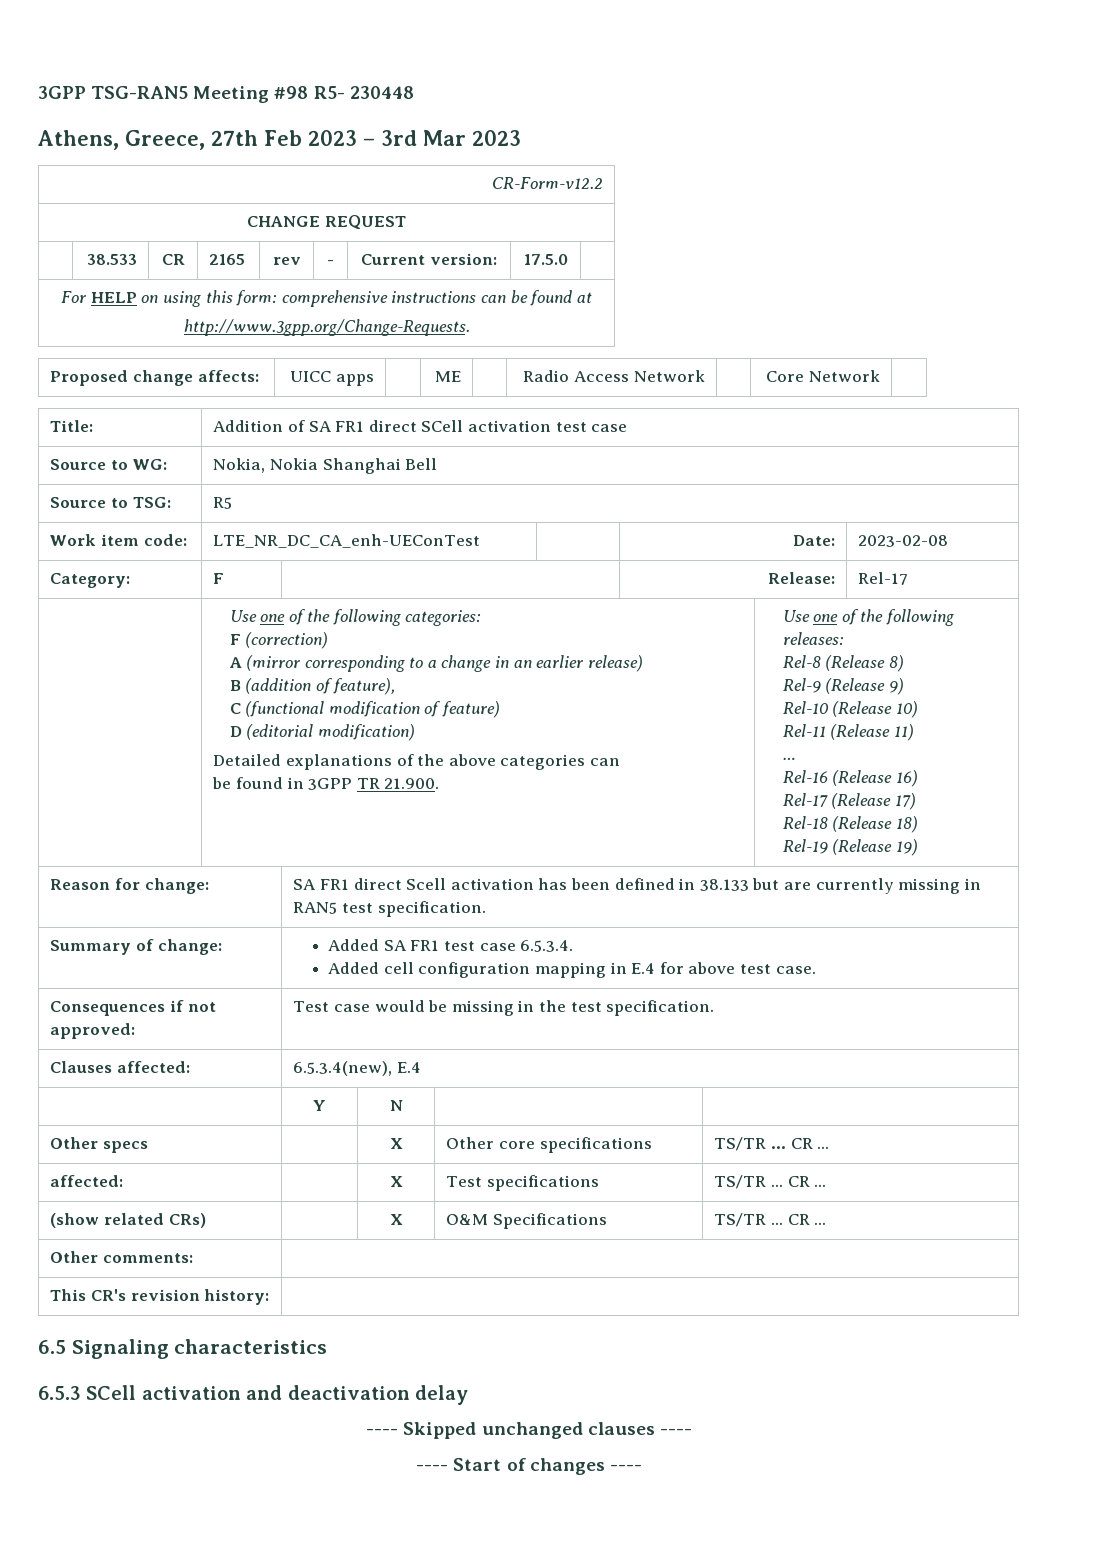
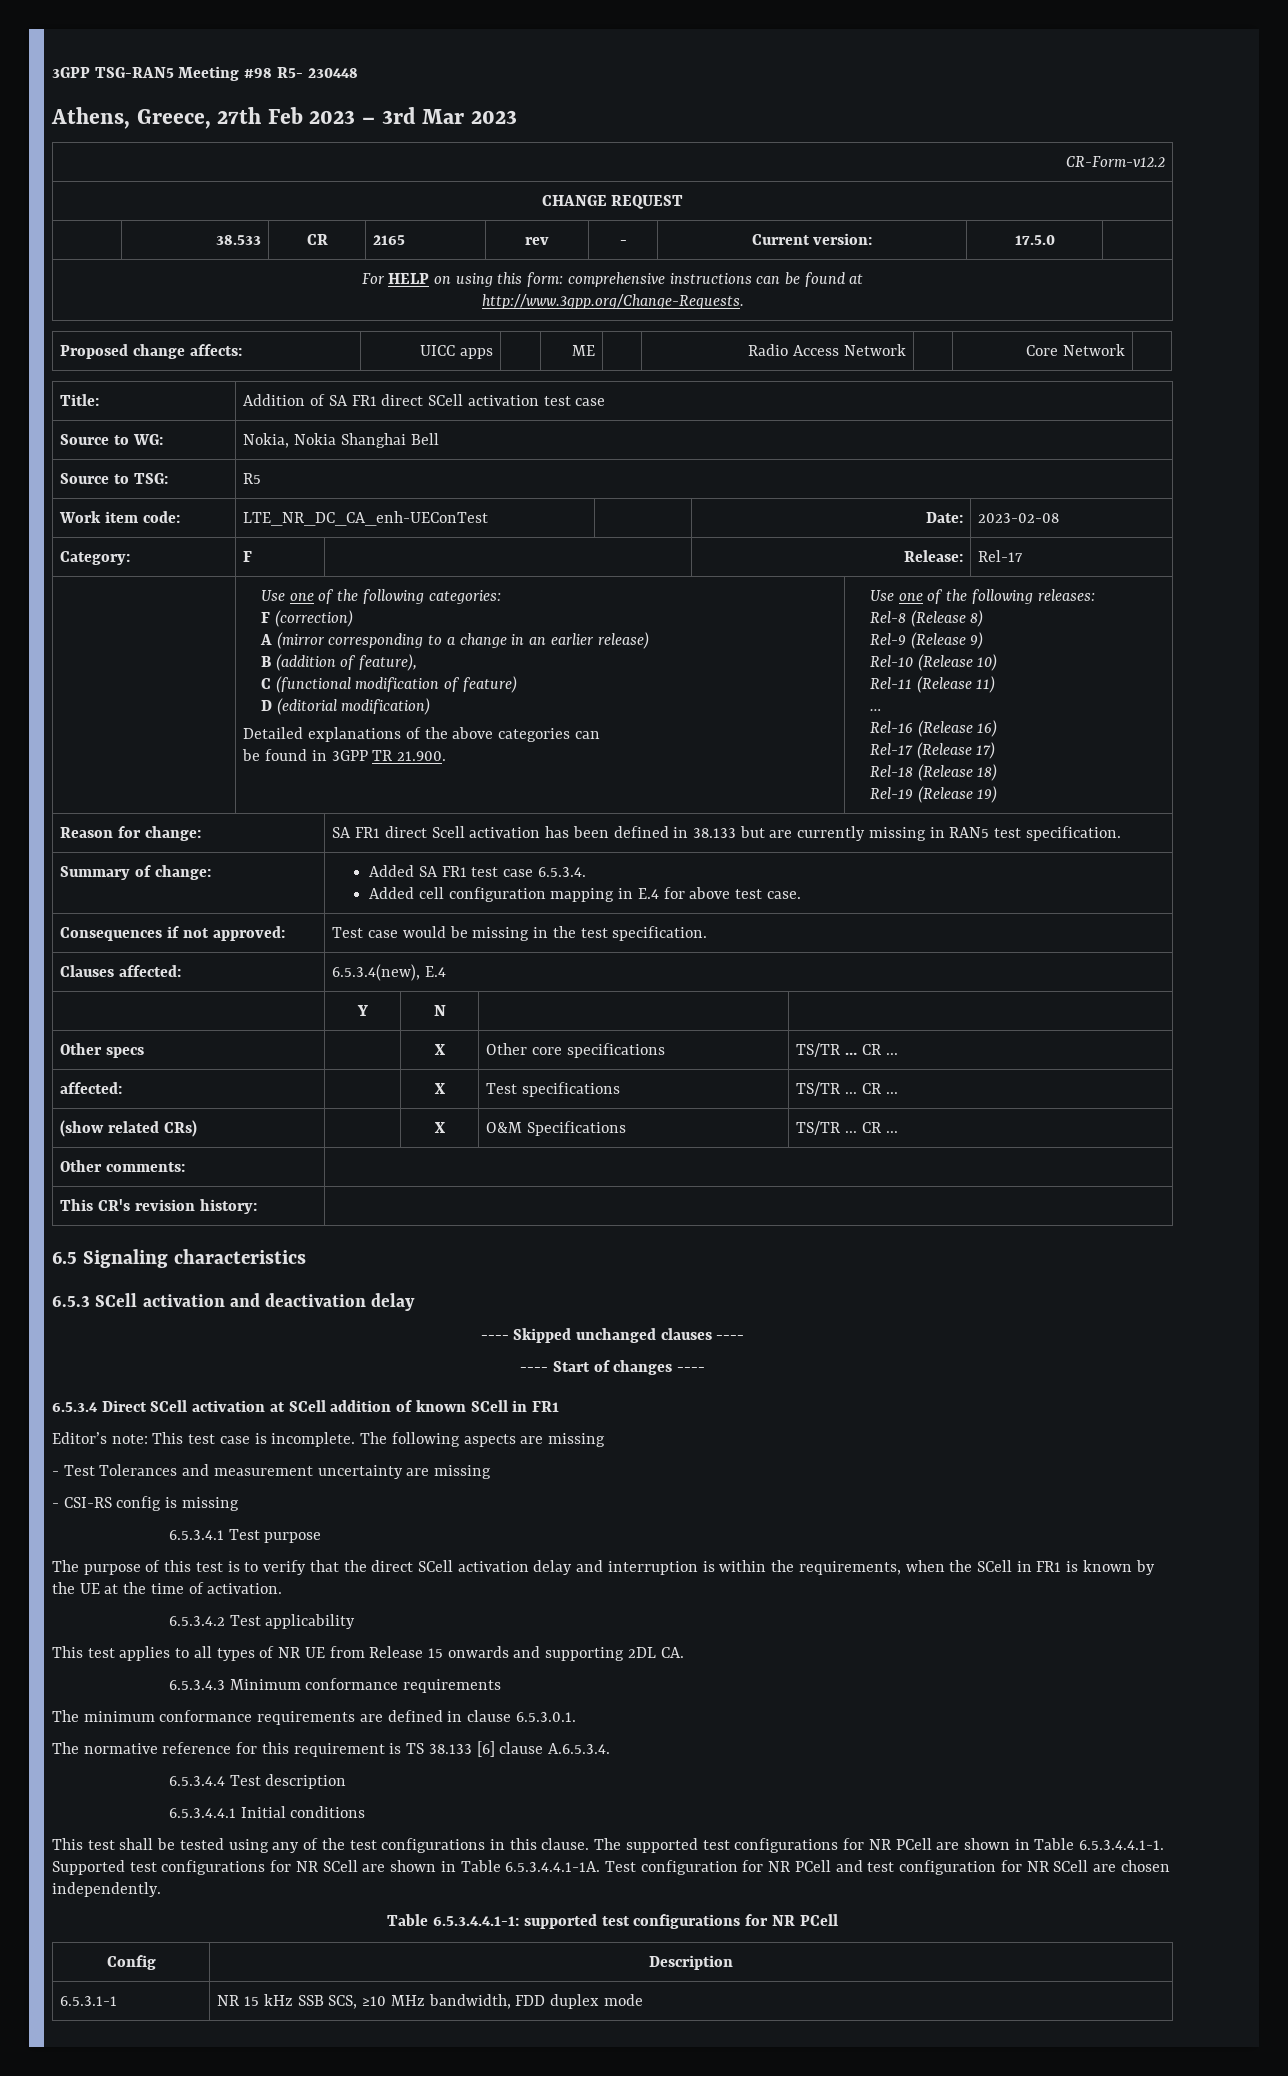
(642, 1467) none -> [52,1400,559,1412] [52,1432,605,1447] [52,1464,492,1479] [52,1496,239,1511] [168,1529,322,1543] [52,1560,1155,1575] [52,1582,283,1594] [168,1614,356,1629] [52,1646,684,1661] [168,1678,502,1693] [52,1710,576,1725] [52,1741,610,1757] [168,1774,347,1789] [168,1806,366,1818] [52,1838,1165,1853] [52,1860,1170,1875] [52,1882,161,1897] [387,1914,838,1929] [106,1955,156,1970] [649,1955,733,1970] [60,1996,118,2006] [217,1994,643,2009] // 6.5.3.4 Direct SCell activation at SCell addition of known SCell in FR1 // Editor’s note: This test case is incomplete. The following aspects are missing // - Test Tolerances and measurement uncertainty are missing // - CSI-RS config is missing // 6.5.3.4.1 Test purpose // The purpose of this test is to verify that the direct SCell activation delay and interruption is within the requirements, when the SCell in FR1 is known by the UE at the time of activation. // 6.5.3.4.2 Test applicability // This test applies to all types of NR UE from Release 15 onwards and supporting 2DL CA. // 6.5.3.4.3 Minimum conformance requirements // The minimum conformance requirements are defined in clause 6.5.3.0.1. // The normative reference for this requirement is TS 38.133 [6] clause A.6.5.3.4. // 6.5.3.4.4 Test description // 6.5.3.4.4.1 Initial conditions // This test shall be tested using any of the test configurations in this clause. The supported test configurations for NR PCell are shown in Table 6.5.3.4.4.1-1. Supported test configurations for NR SCell are shown in Table 6.5.3.4.4.1-1A. Test configuration for NR PCell and test configuration for NR SCell are chosen independently. // Table 6.5.3.4.4.1-1: supported test configurations for NR PCell // Config | Description // 6.5.3.1-1 | NR 15 kHz SSB SCS, ≥10 MHz bandwidth, FDD duplex mode

